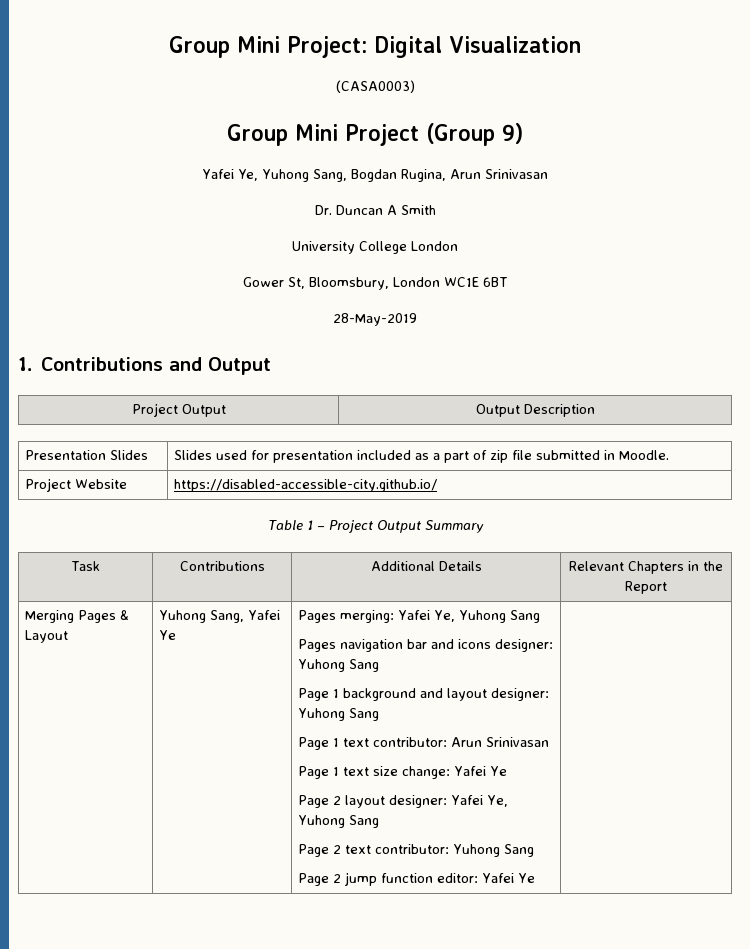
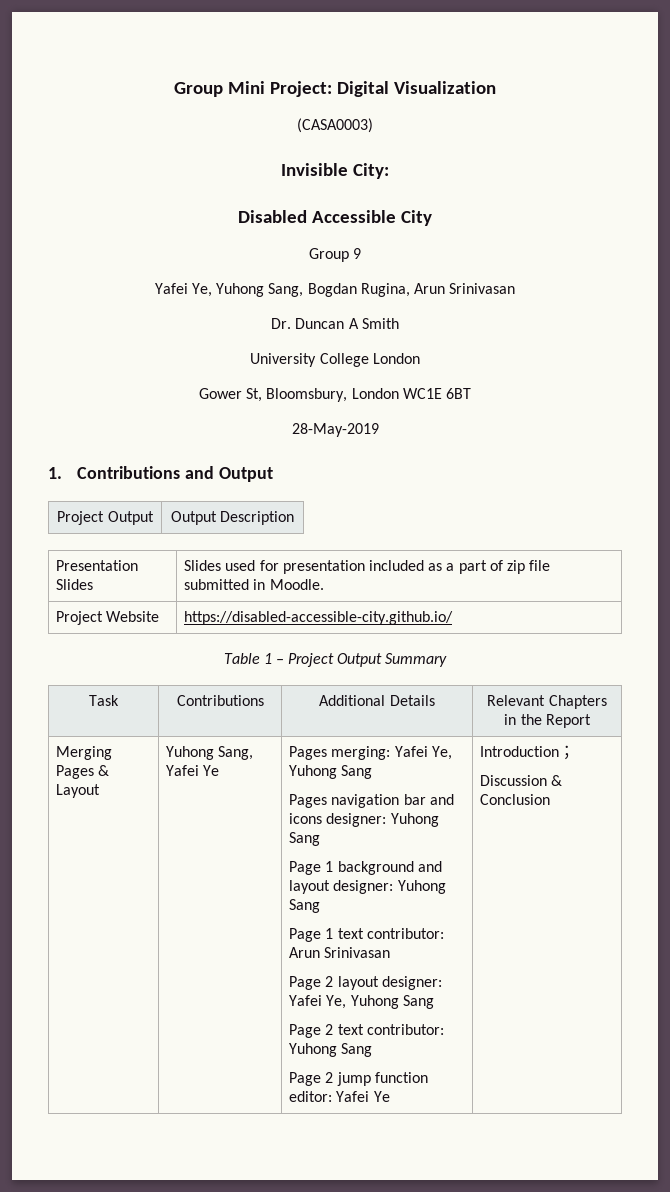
[227,123,523,146] Group Mini Project (Group 9) -> [280,163,390,179] [237,210,433,226] [308,248,362,262] Invisible City: // Disabled Accessible City // Group 9
[298,766,508,779] // Page 1 text size change: Yafei Ye -> (391, 952) none
(536, 878) none -> [480,745,576,760] [480,775,563,786] [480,794,551,805] Introduction； // Discussion & Conclusion

